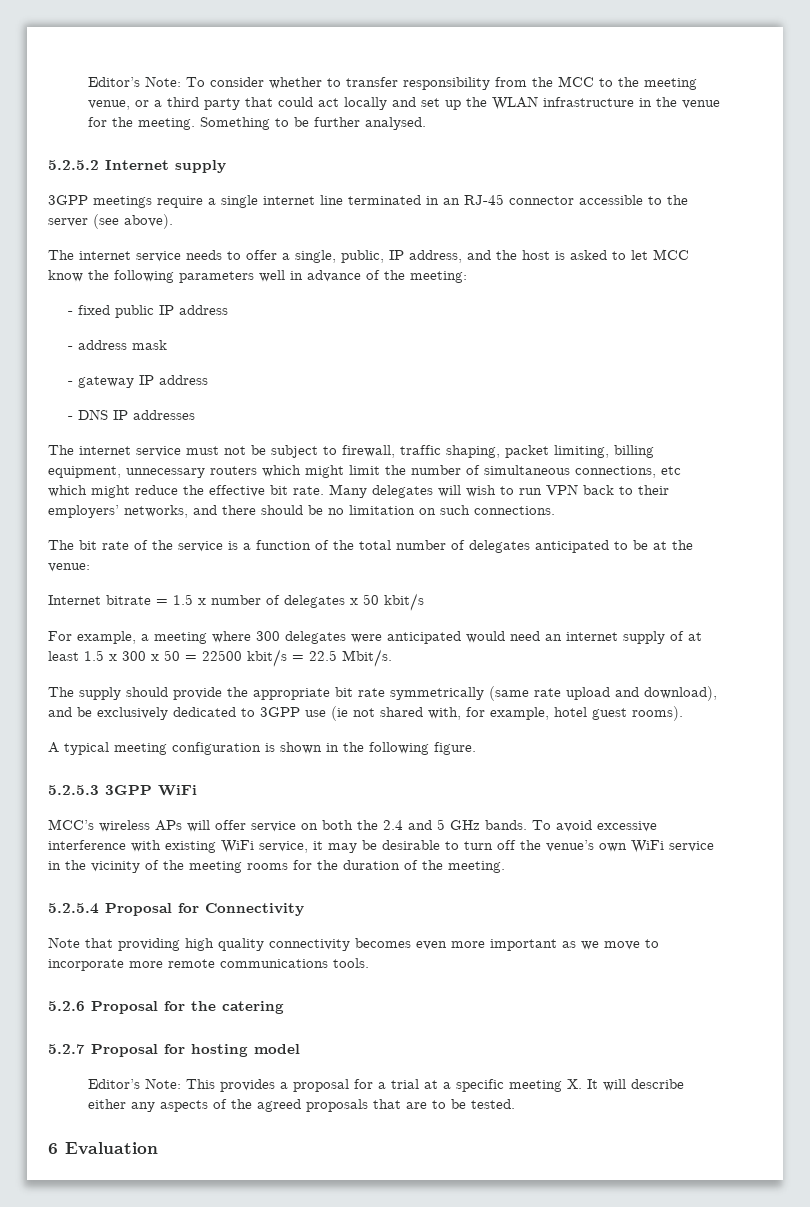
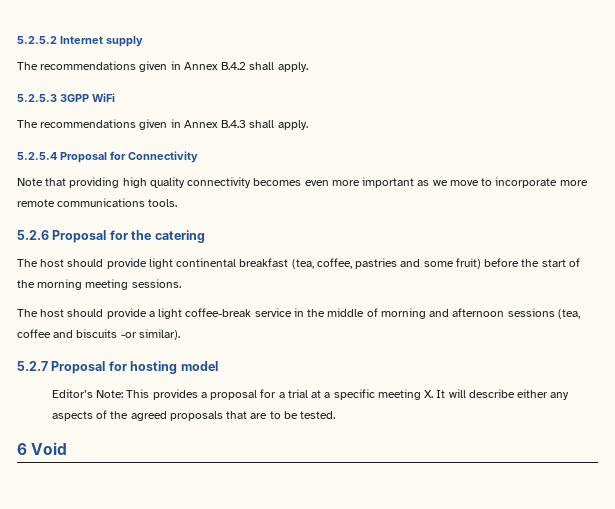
[88,76,698,90] [88,96,721,110] [88,117,427,130] [48,160,226,173] [48,194,688,208] [48,214,173,229] [48,249,689,263] [48,270,467,283] [68,305,229,318] [68,340,168,350] [68,375,209,388] [68,409,196,420] [48,445,654,458] [48,465,681,478] [48,484,669,498] [48,505,555,518] [48,540,693,553] [48,563,90,572] [48,593,424,611] [48,631,702,644] [48,649,392,667] [48,686,717,701] [48,706,683,721] [48,742,476,755] [48,785,197,796] [48,819,657,832] [48,840,714,853] [48,860,505,873] Editor’s Note: To consider whether to transfer responsibility from the MCC to the meeting venue, or a third party that could act locally and set up the WLAN infrastructure in the venue for the meeting. Something to be further analysed. // 5.2.5.2 Internet supply // 3GPP meetings require a single internet line terminated in an RJ-45 connector accessible to the server (see above). // The internet service needs to offer a single, public, IP address, and the host is asked to let MCC know the following parameters well in advance of the meeting: // - fixed public IP address // - address mask // - gateway IP address // - DNS IP addresses // The internet service must not be subject to firewall, traffic shaping, packet limiting, billing equipment, unnecessary routers which might limit the number of simultaneous connections, etc which might reduce the effective bit rate. Many delegates will wish to run VPN back to their employers’ networks, and there should be no limitation on such connections. // The bit rate of the service is a function of the total number of delegates anticipated to be at the venue: // Internet bitrate = 1.5 x number of delegates x 50 kbit/s // For example, a meeting where 300 delegates were anticipated would need an internet supply of at least 1.5 x 300 x 50 = 22500 kbit/s = 22.5 Mbit/s. // The supply should provide the appropriate bit rate symmetrically (same rate upload and download), and be exclusively dedicated to 3GPP use (ie not shared with, for example, hotel guest rooms). // A typical meeting configuration is shown in the following figure. // 5.2.5.3 3GPP WiFi // MCC’s wireless APs will offer service on both the 2.4 and 5 GHz bands. To avoid excessive interference with existing WiFi service, it may be desirable to turn off the venue’s own WiFi service in the vicinity of the meeting rooms for the duration of the meeting. -> [17,36,143,47] [17,61,308,72] [17,93,115,102] [17,119,308,130] 5.2.5.2 Internet supply // The recommendations given in Annex B.4.2 shall apply. // 5.2.5.3 3GPP WiFi // The recommendations given in Annex B.4.3 shall apply.
(284, 1007) none -> [17,258,580,269] [17,279,181,290] [17,308,580,319] [17,329,180,340] // The host should provide light continental breakfast (tea, coffee, pastries and some fruit) before the start of the morning meeting sessions. // The host should provide a light coffee-break service in the middle of morning and afternoon sessions (tea, coffee and biscuits -or similar).
[65,1142,158,1155] Evaluation -> [31,442,68,455] Void

